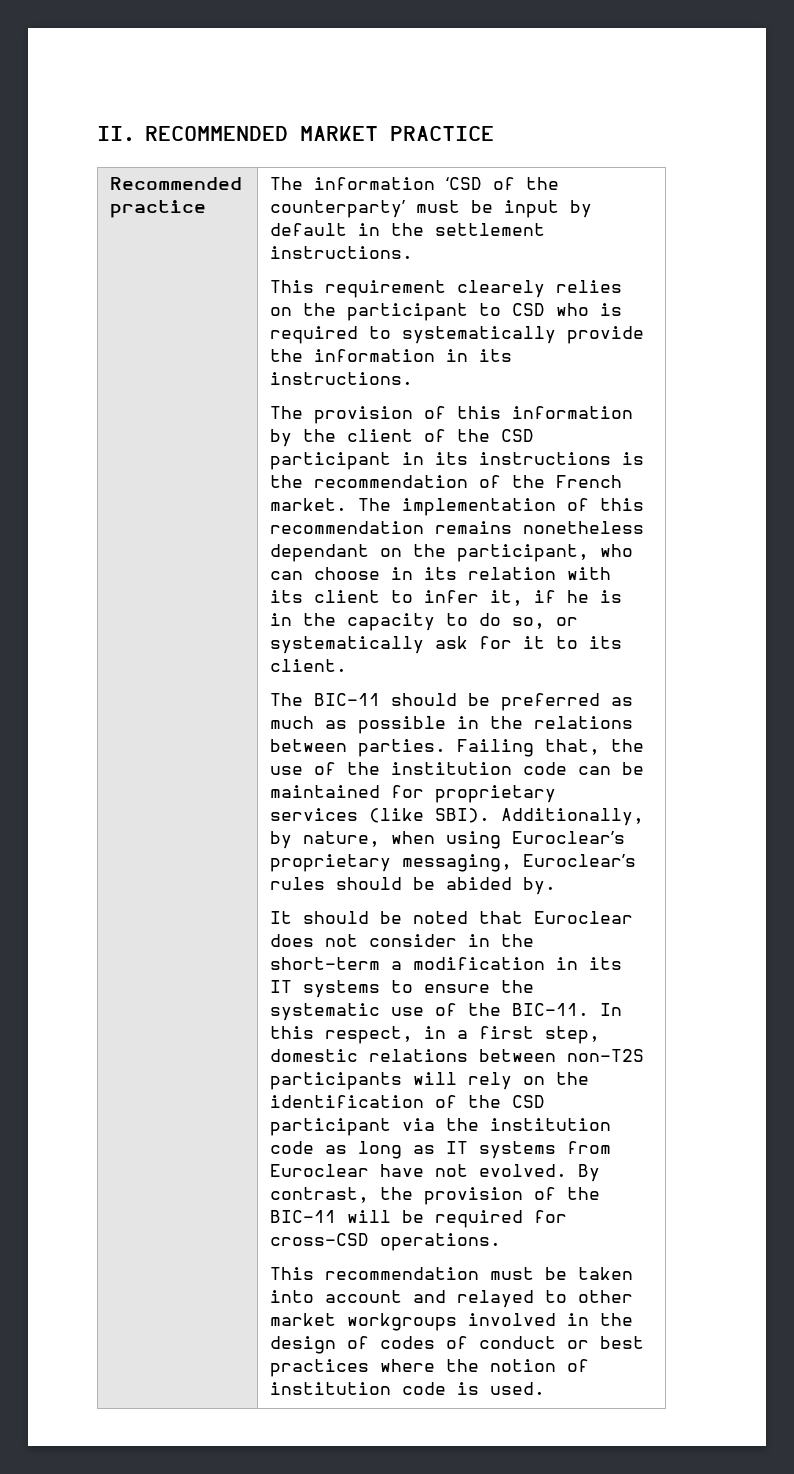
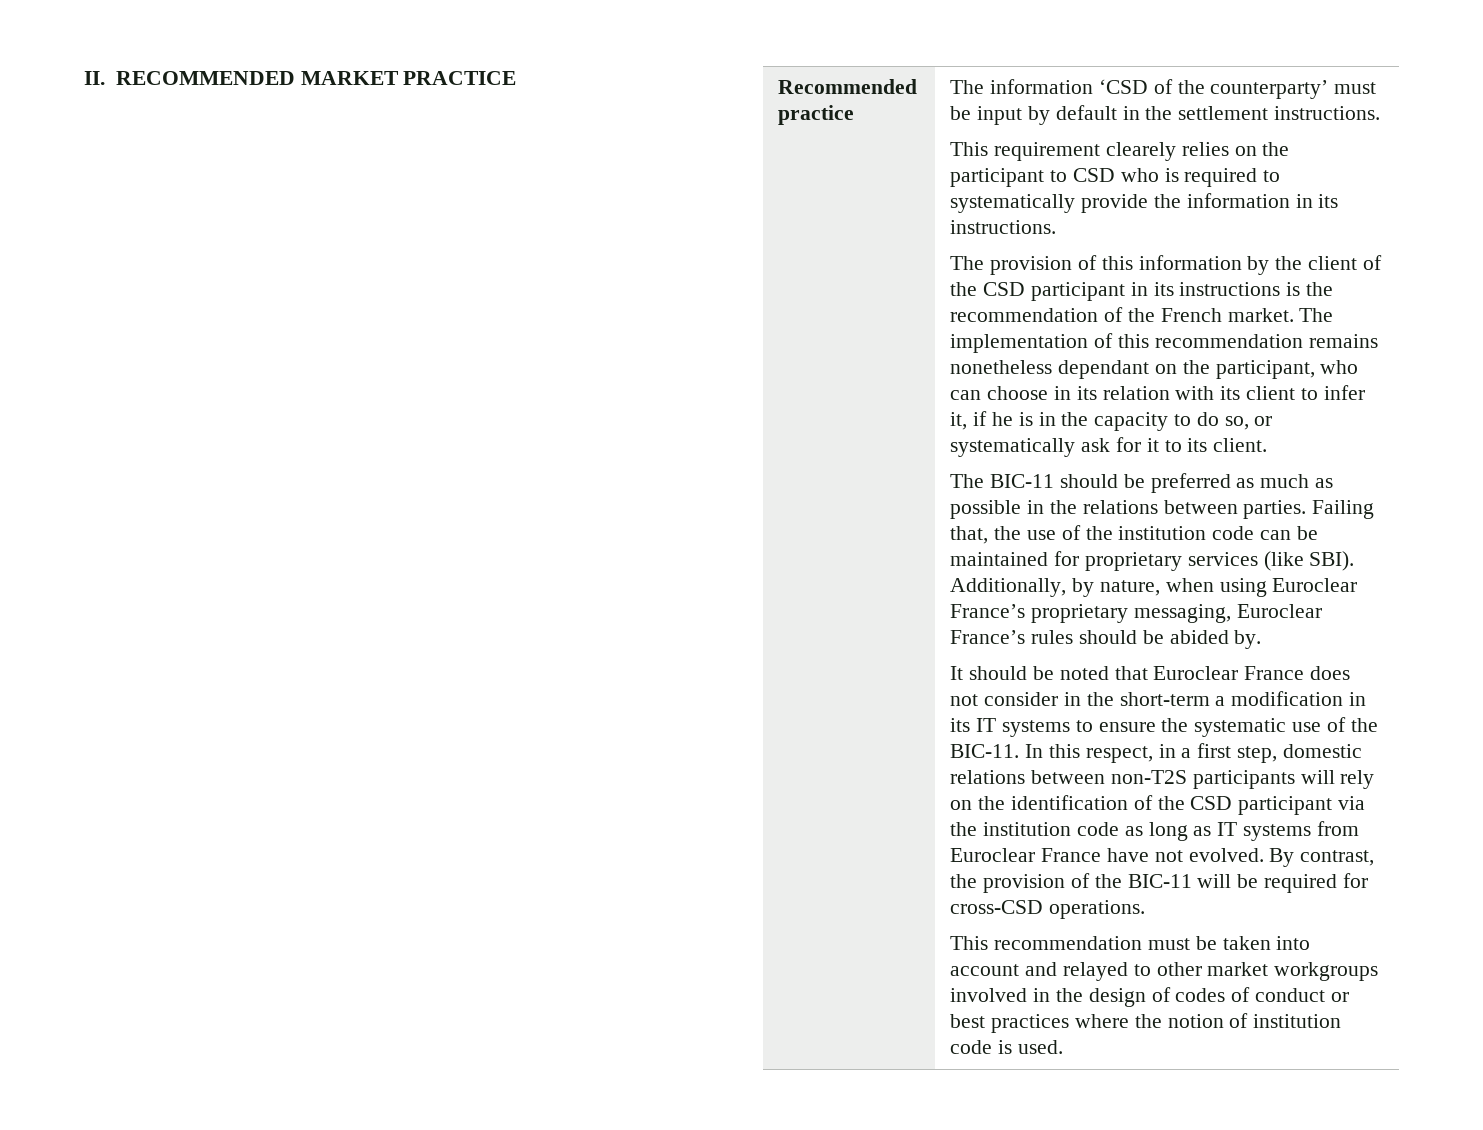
[512,831,626,844] [270,854,637,872] Euroclear’s proprietary messaging, Euroclear’s -> [1272,578,1358,592] [950,604,1322,623] [950,630,1026,644] Euroclear France’s proprietary messaging, Euroclear France’s
(634, 917) none -> [1244,666,1305,680] France
(370, 1170) none -> [1041,848,1102,862] France

